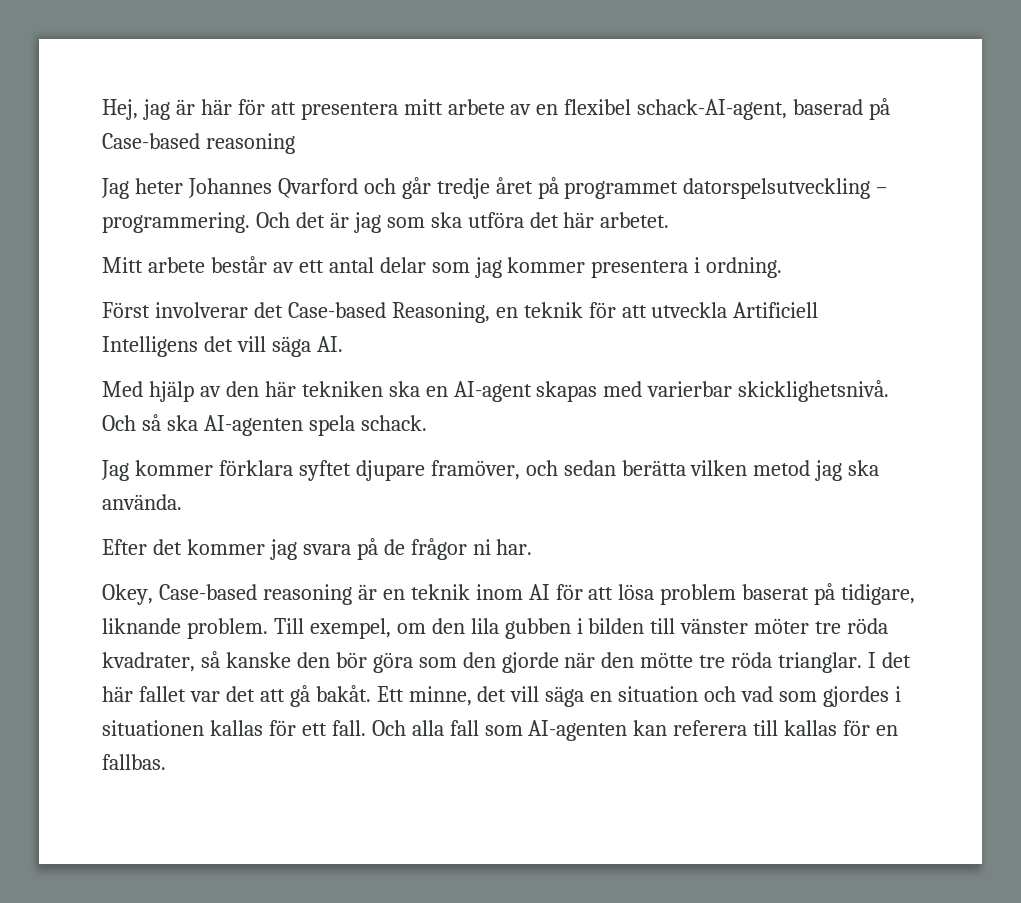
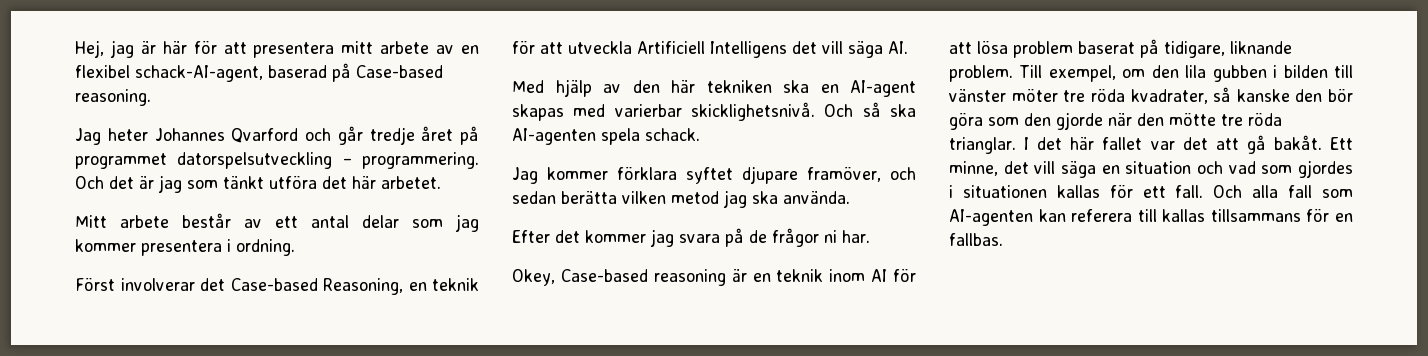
[205,133,295,154] reasoning -> [75,89,151,106] reasoning.
[430,212,462,228] ska -> [223,176,264,189] tänkt
(838, 728) none -> [1210,209,1301,222] tillsammans

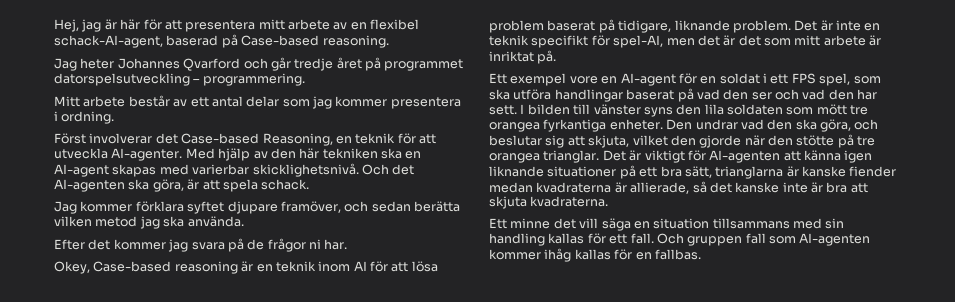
[75,175,441,193] Och det är jag som tänkt utföra det här arbetet. -> (305, 79) none
[637,41,908,58] Artificiell Intelligens det vill säga AI. // -> [111,148,183,161] AI-agenter.
[862,102,916,117] [512,128,596,145] så ska AI-agenten -> [392,164,415,175] [54,179,220,192] det AI-agenten ska göra, är att
[1019,65,1353,82] [949,87,1353,104] [949,112,1282,130] [949,135,1353,154] [949,161,998,176] Till exempel, om den lila gubben i bilden till vänster möter tre röda kvadrater, så kanske den bör göra som den gjorde när den mötte tre röda trianglar. I det här fallet var det att gå bakåt. Ett minne, -> [794,20,881,31] [489,35,882,48] [489,50,557,64] [489,73,881,86] [489,88,878,102] [489,104,869,117] [489,119,879,132] [489,134,876,148] [489,150,873,163] [489,165,897,179] [489,181,868,194] [489,196,609,209] [489,218,551,229] Det är inte en teknik specifikt för spel-AI, men det är det som mitt arbete är inriktat på. // Ett exempel vore en AI-agent för en soldat i ett FPS spel, som ska utföra handlingar baserat på vad den ser och vad den har sett. I bilden till vänster syns den lila soldaten som mött tre orangea fyrkantiga enheter. Den undrar vad den ska göra, och beslutar sig att skjuta, vilket den gjorde när den stötte på tre orangea trianglar. Det är viktigt för AI-agenten att känna igen liknande situationer på ett bra sätt, trianglarna är kanske fiender medan kvadraterna är allierade, så det kanske inte är bra att skjuta kvadraterna. // Ett minne
[1197,160,1353,178] [949,185,1047,198] och vad som gjordes i situationen -> [712,218,845,229] [489,233,545,246] tillsammans med sin handling
[1252,185,1279,198] alla -> [687,236,743,246] gruppen
[1038,209,1301,222] kan referera till kallas tillsammans -> [489,248,611,262] kommer ihåg kallas

